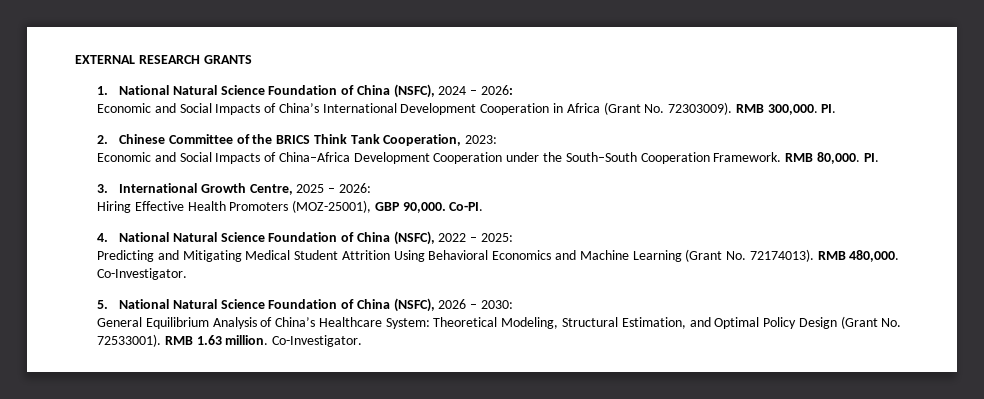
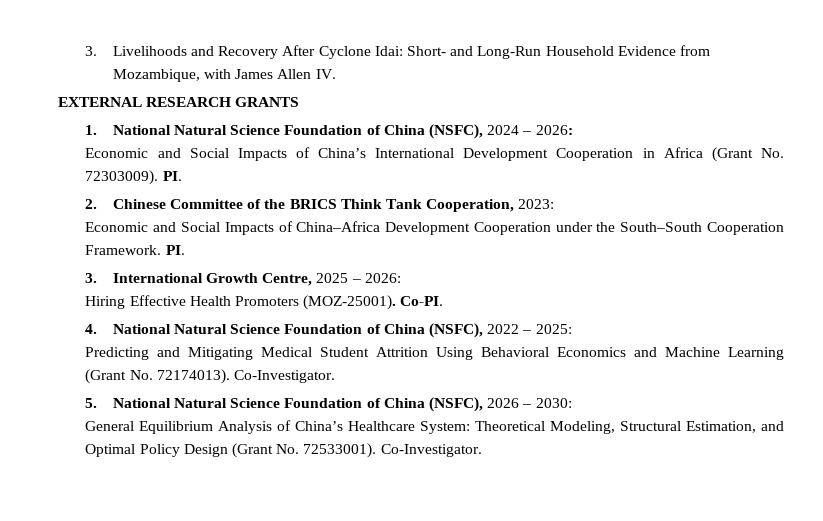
(75, 59) none -> [85,45,710,59] [112,69,336,82] 3. Livelihoods and Recovery After Cyclone Idai: Short- and Long-Run Household Evidence from Mozambique, with James Allen IV. //
[735,104,818,115] RMB 300,000. -> (159, 177) none
[785,152,860,164] RMB 80,000. -> (162, 250) none
[292,200,446,213] (MOZ-25001), GBP 90,000. -> [303,295,397,310] (MOZ-25001).
[817,250,900,262] RMB 480,000. -> (230, 376) none
[164,335,269,345] RMB 1.63 million. -> (377, 450) none

